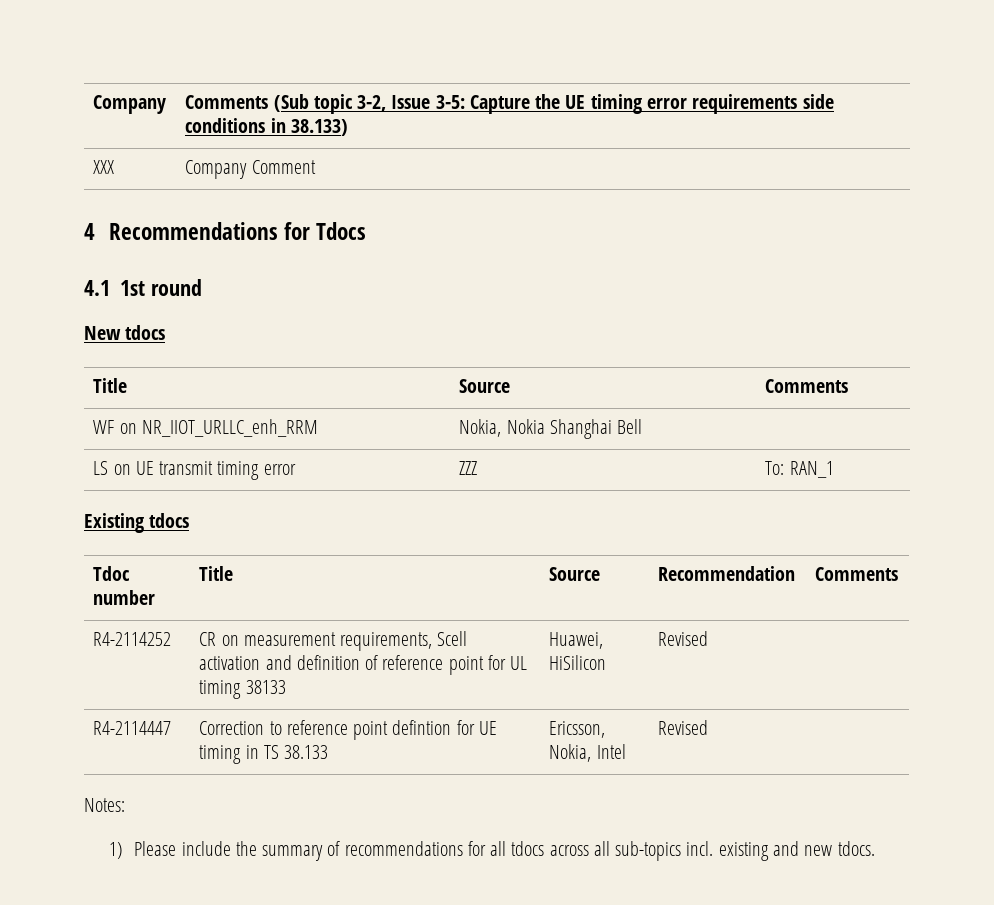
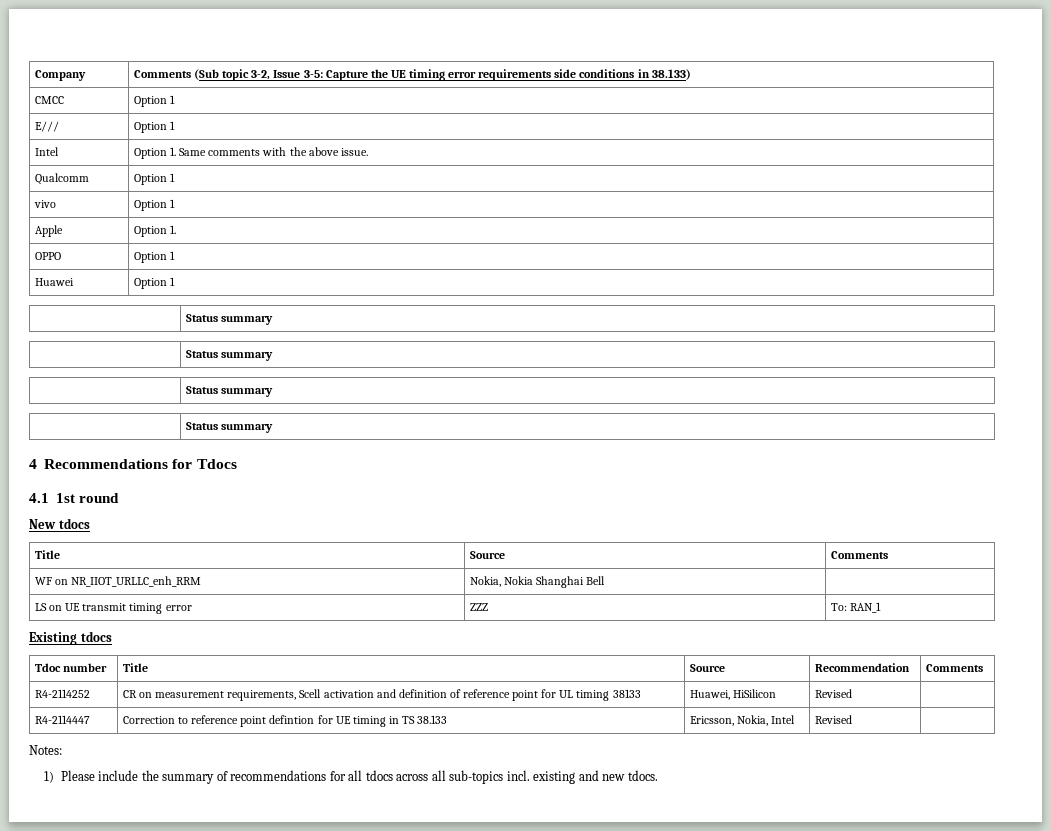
[93,160,115,174] [185,160,316,179] XXX | Company Comment -> [35,96,65,104] [134,95,176,107] [35,121,60,132] [134,121,176,133] [35,147,60,156] [134,147,368,159] [35,173,90,185] [134,173,176,185] [34,200,57,208] [134,199,176,211] [35,225,64,237] [134,225,177,237] [35,252,62,260] [134,251,176,263] [35,278,75,286] [134,277,176,289] [186,314,274,325] [186,350,274,361] [186,386,274,397] [186,422,274,433] CMCC | Option 1 // E/// | Option 1 // Intel | Option 1. Same comments with the above issue. // Qualcomm | Option 1 // vivo | Option 1 // Apple | Option 1. // OPPO | Option 1 // Huawei | Option 1 // | Status summary // | Status summary // | Status summary // | Status summary

